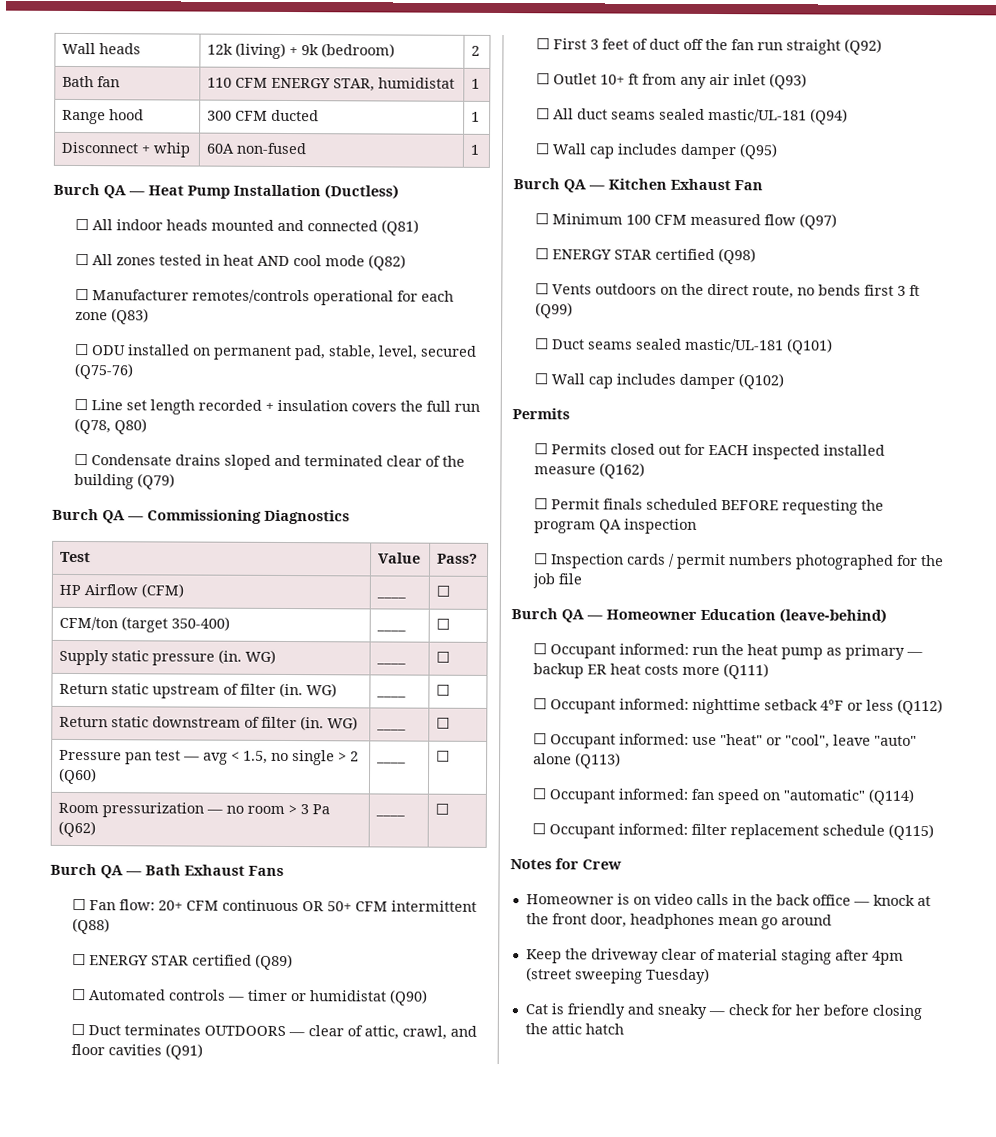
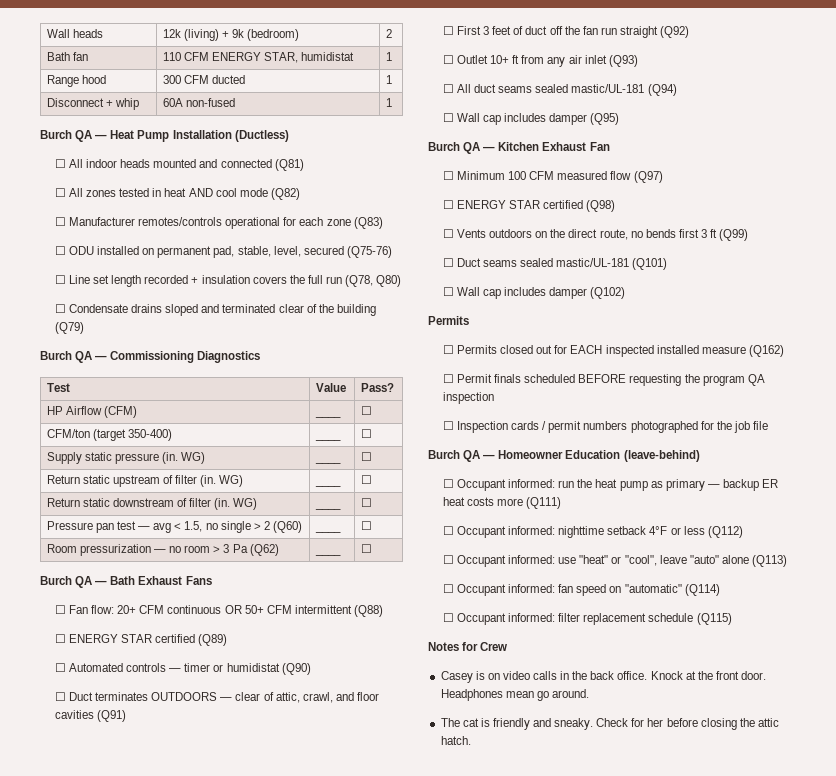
[525,894,614,905] Homeowner -> [440,671,473,683] Casey
[811,894,931,907] [525,913,832,930] [525,948,904,965] [525,967,710,984] [524,1003,769,1019] office — knock at the front door, headphones mean go around // Keep the driveway clear of material staging after 4pm (street sweeping Tuesday) // Cat is friendly and sneaky — check -> [617,671,767,680] [440,689,589,701] [440,718,629,730] office. Knock at the front door. Headphones mean go around. // The cat is friendly and sneaky. Check
[584,1023,624,1035] hatch -> [440,736,471,745] hatch.

